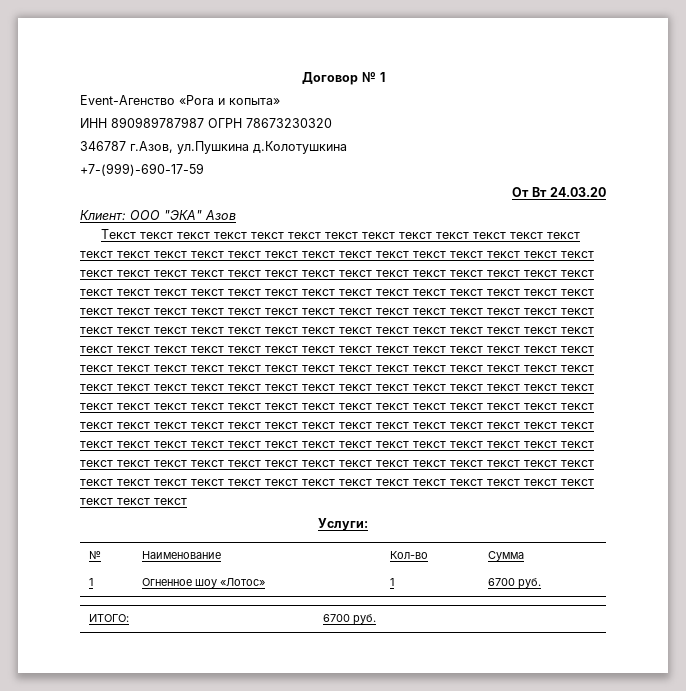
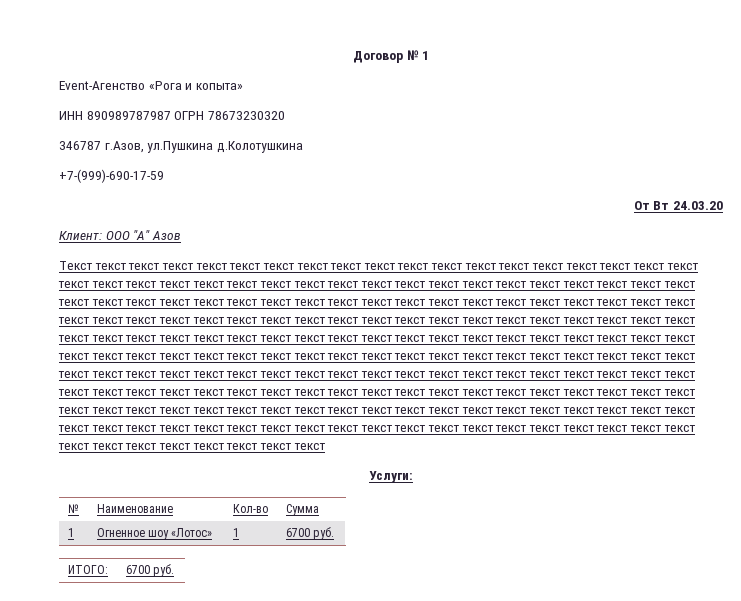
[164,210,202,220] "ЭКА" -> [133,230,151,240] "А"

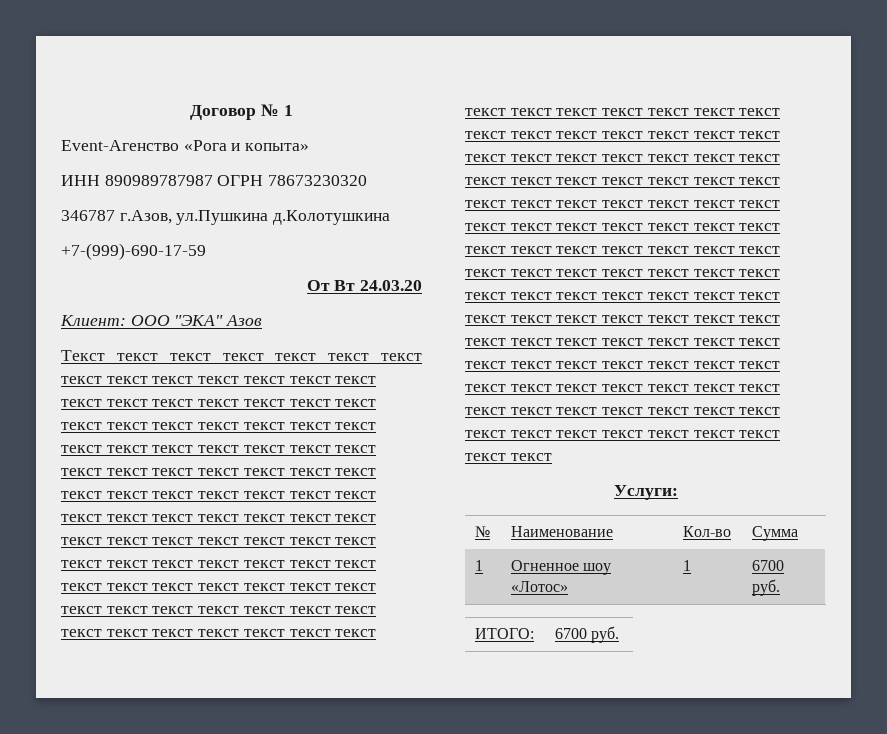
[133,230,151,240] "А" -> [174,315,224,326] "ЭКА"

